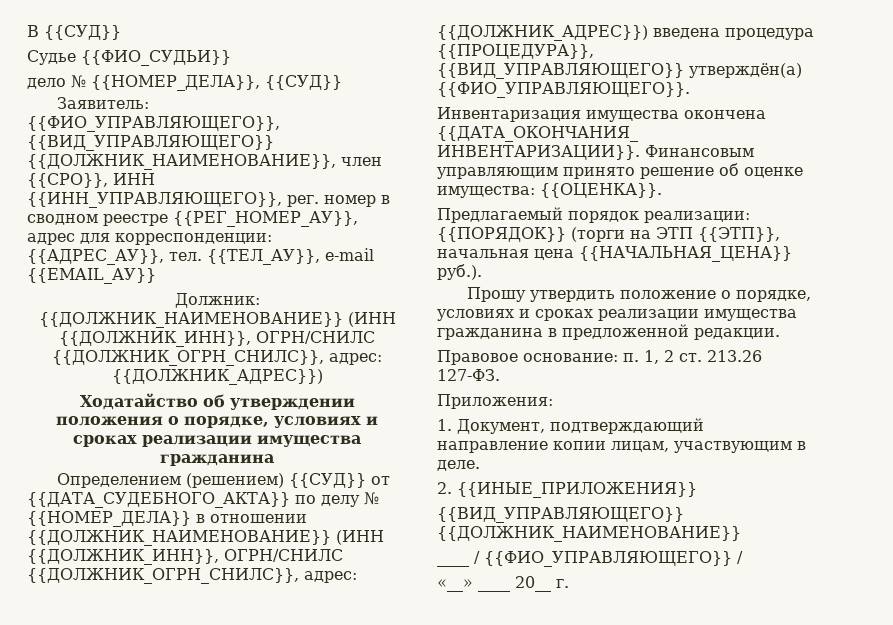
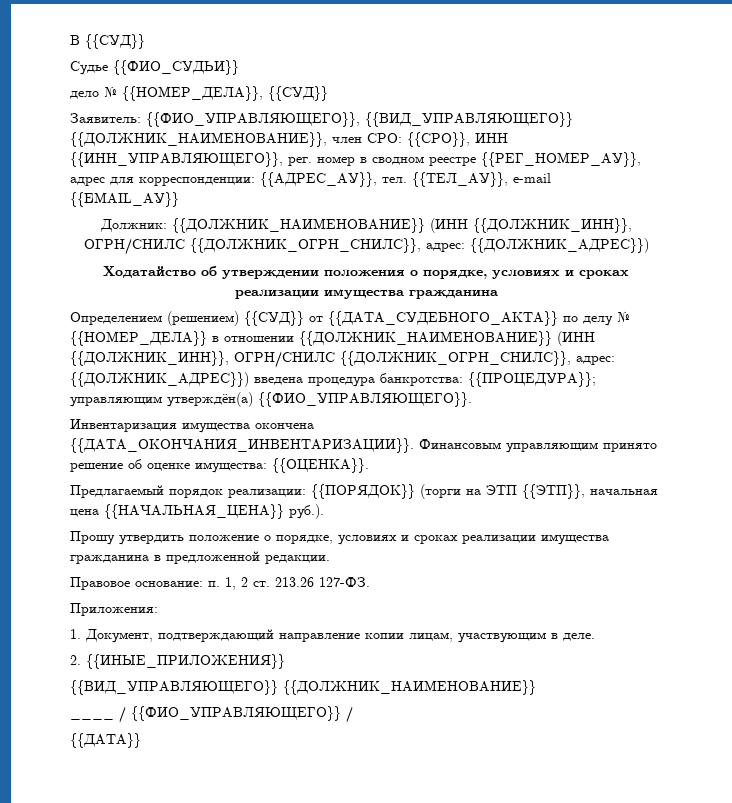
(382, 161) none -> [367,133,402,143] СРО:
[437,44,594,59] [437,63,684,79] {{ПРОЦЕДУРА}}, {{ВИД_УПРАВЛЯЮЩЕГО}} -> [380,372,596,387] [70,396,162,407] банкротства: {{ПРОЦЕДУРА}}; управляющим
[437,576,569,592] «__» ____ 20__ г. -> [70,733,141,748] {{ДАТА}}

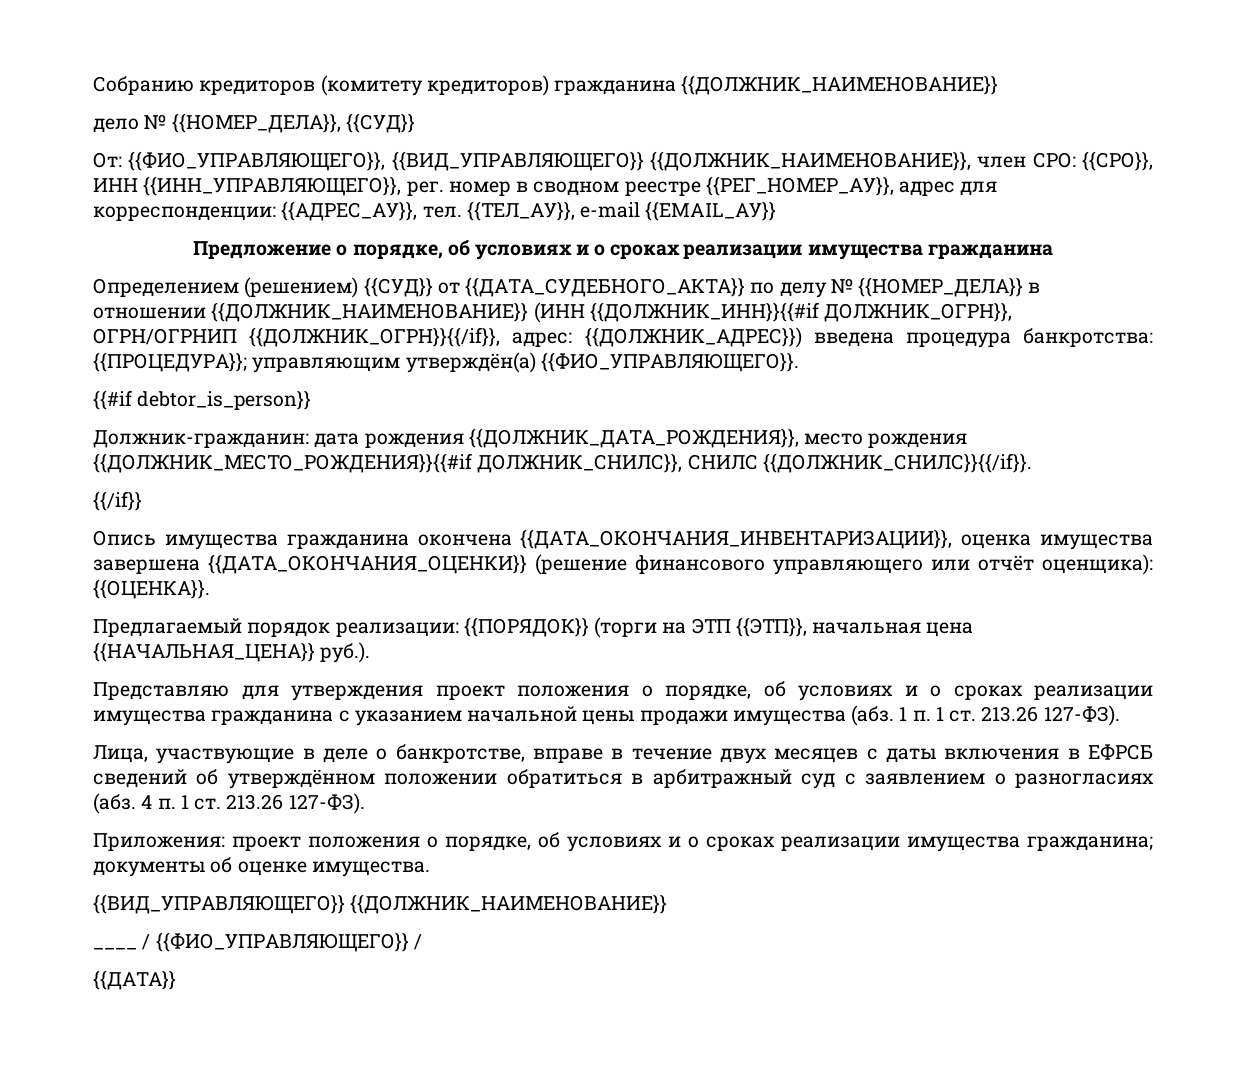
[70,34,145,49] [70,60,239,75] В {{СУД}} // Судье {{ФИО_СУДЬИ}} -> [93,75,999,96] Собранию кредиторов (комитету кредиторов) гражданина {{ДОЛЖНИК_НАИМЕНОВАНИЕ}}
[70,113,141,123] Заявитель: -> [93,152,122,168] От:
[99,218,632,233] [83,238,649,255] [103,266,574,279] Должник: {{ДОЛЖНИК_НАИМЕНОВАНИЕ}} (ИНН {{ДОЛЖНИК_ИНН}}, ОГРН/СНИЛС {{ДОЛЖНИК_ОГРН_СНИЛС}}, адрес: {{ДОЛЖНИК_АДРЕС}}) // Ходатайство об утверждении положения о порядке, условиях и -> [193,240,605,260] Предложение о порядке, об условиях и о
[70,351,571,368] {{ДОЛЖНИК_ИНН}}, ОГРН/СНИЛС {{ДОЛЖНИК_ОГРН_СНИЛС}}, -> [589,302,1013,322] [93,327,501,347] {{ДОЛЖНИК_ИНН}}{{#if ДОЛЖНИК_ОГРН}}, ОГРН/ОГРНИП {{ДОЛЖНИК_ОГРН}}{{/if}},
[70,419,314,433] [70,438,657,453] [70,459,267,473] Инвентаризация имущества окончена {{ДАТА_ОКОНЧАНИЯ_ИНВЕНТАРИЗАЦИИ}}. Финансовым управляющим принято решение об оценке имущества: -> [93,390,312,410] [93,428,968,448] [93,453,1032,473] [93,491,142,511] [93,529,1154,550] [93,554,1153,575] {{#if debtor_is_person}} // Должник-гражданин: дата рождения {{ДОЛЖНИК_ДАТА_РОЖДЕНИЯ}}, место рождения {{ДОЛЖНИК_МЕСТО_РОЖДЕНИЯ}}{{#if ДОЛЖНИК_СНИЛС}}, СНИЛС {{ДОЛЖНИК_СНИЛС}}{{/if}}. // {{/if}} // Опись имущества гражданина окончена {{ДАТА_ОКОНЧАНИЯ_ИНВЕНТАРИЗАЦИИ}}, оценка имущества завершена {{ДАТА_ОКОНЧАНИЯ_ОЦЕНКИ}} (решение финансового управляющего или отчёт оценщика):
[70,531,609,545] [70,551,330,564] [70,577,370,590] [70,603,158,616] [70,629,595,643] [70,654,285,669] Прошу утвердить положение о порядке, условиях и сроках реализации имущества гражданина в предложенной редакции. // Правовое основание: п. 1, 2 ст. 213.26 127-ФЗ. // Приложения: // 1. Документ, подтверждающий направление копии лицам, участвующим в деле. // 2. {{ИНЫЕ_ПРИЛОЖЕНИЯ}} -> [93,681,1153,701] [93,705,1120,726] [93,744,1154,764] [93,769,1155,789] [93,793,365,814] [93,832,1153,852] [93,857,430,877] Представляю для утверждения проект положения о порядке, об условиях и о сроках реализации имущества гражданина с указанием начальной цены продажи имущества (абз. 1 п. 1 ст. 213.26 127-ФЗ). // Лица, участвующие в деле о банкротстве, вправе в течение двух месяцев с даты включения в ЕФРСБ сведений об утверждённом положении обратиться в арбитражный суд с заявлением о разногласиях (абз. 4 п. 1 ст. 213.26 127-ФЗ). // Приложения: проект положения о порядке, об условиях и о сроках реализации имущества гражданина; документы об оценке имущества.

